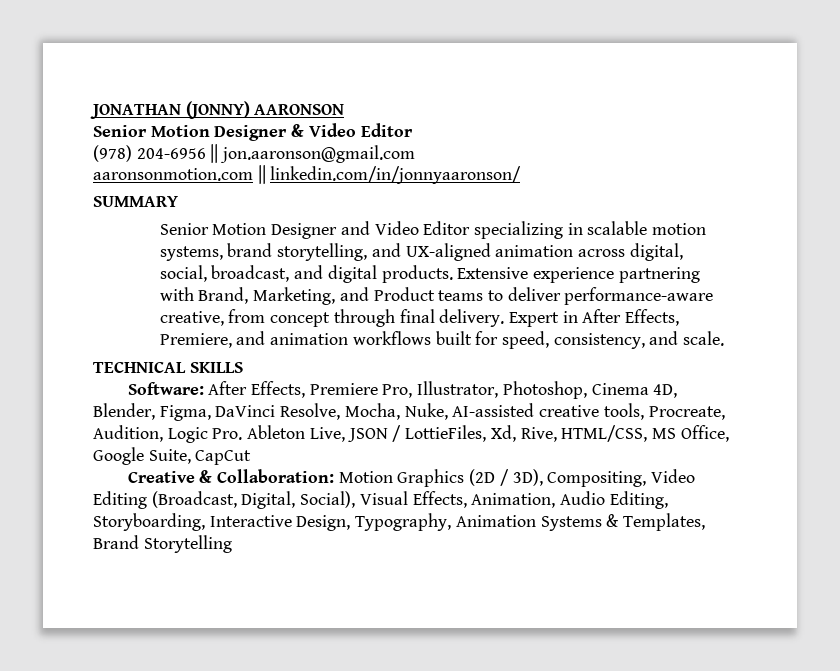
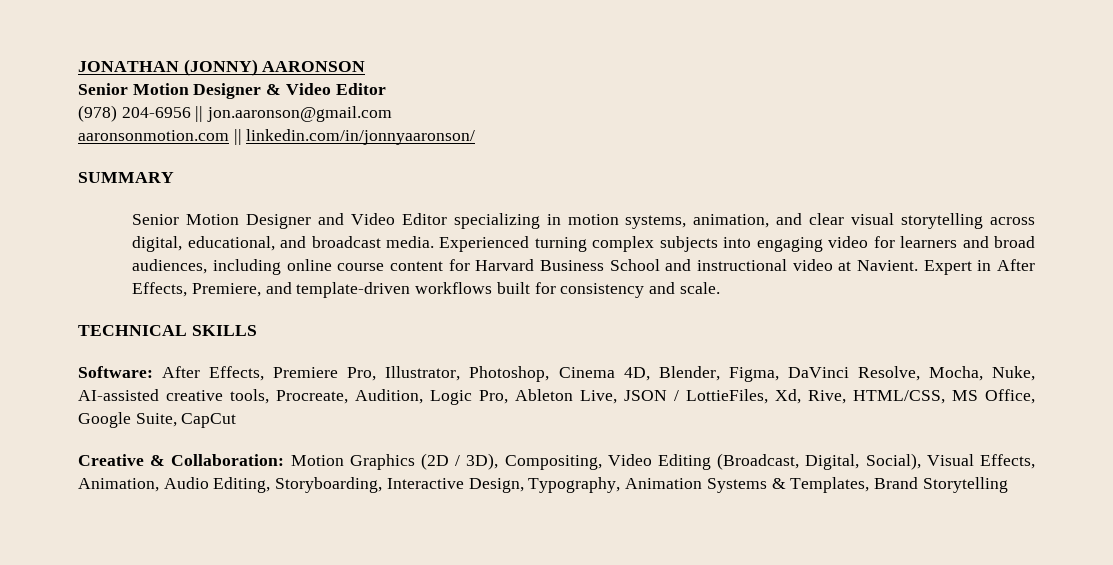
[587,221,648,235] scalable -> (561, 219) none
[227,243,683,261] [159,265,700,283] [159,287,714,305] [159,309,505,327] brand storytelling, and UX-aligned animation across digital, social, broadcast, and digital products. Extensive experience partnering with Brand, Marketing, and Product teams to deliver performance-aware creative, from concept through final delivery. -> [693,213,1035,229] [132,236,1035,252] [132,259,918,275] animation, and clear visual storytelling across digital, educational, and broadcast media. Experienced turning complex subjects into engaging video for learners and broad audiences, including online course content for Harvard Business School and instructional video at Navient.
[270,333,349,345] animation -> [296,282,411,298] template-driven
[501,331,645,349] speed, consistency, -> [560,283,645,298] consistency
[212,428,243,440] Pro. -> [479,390,508,404] Pro,

